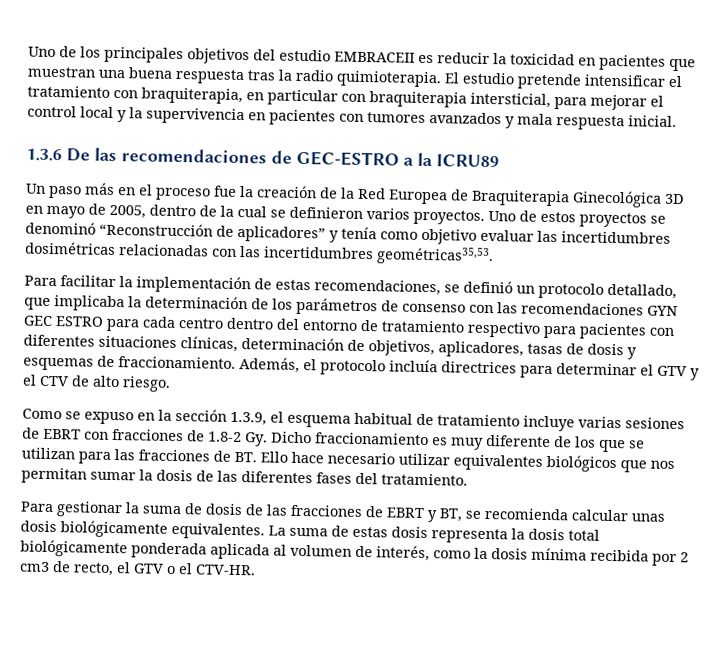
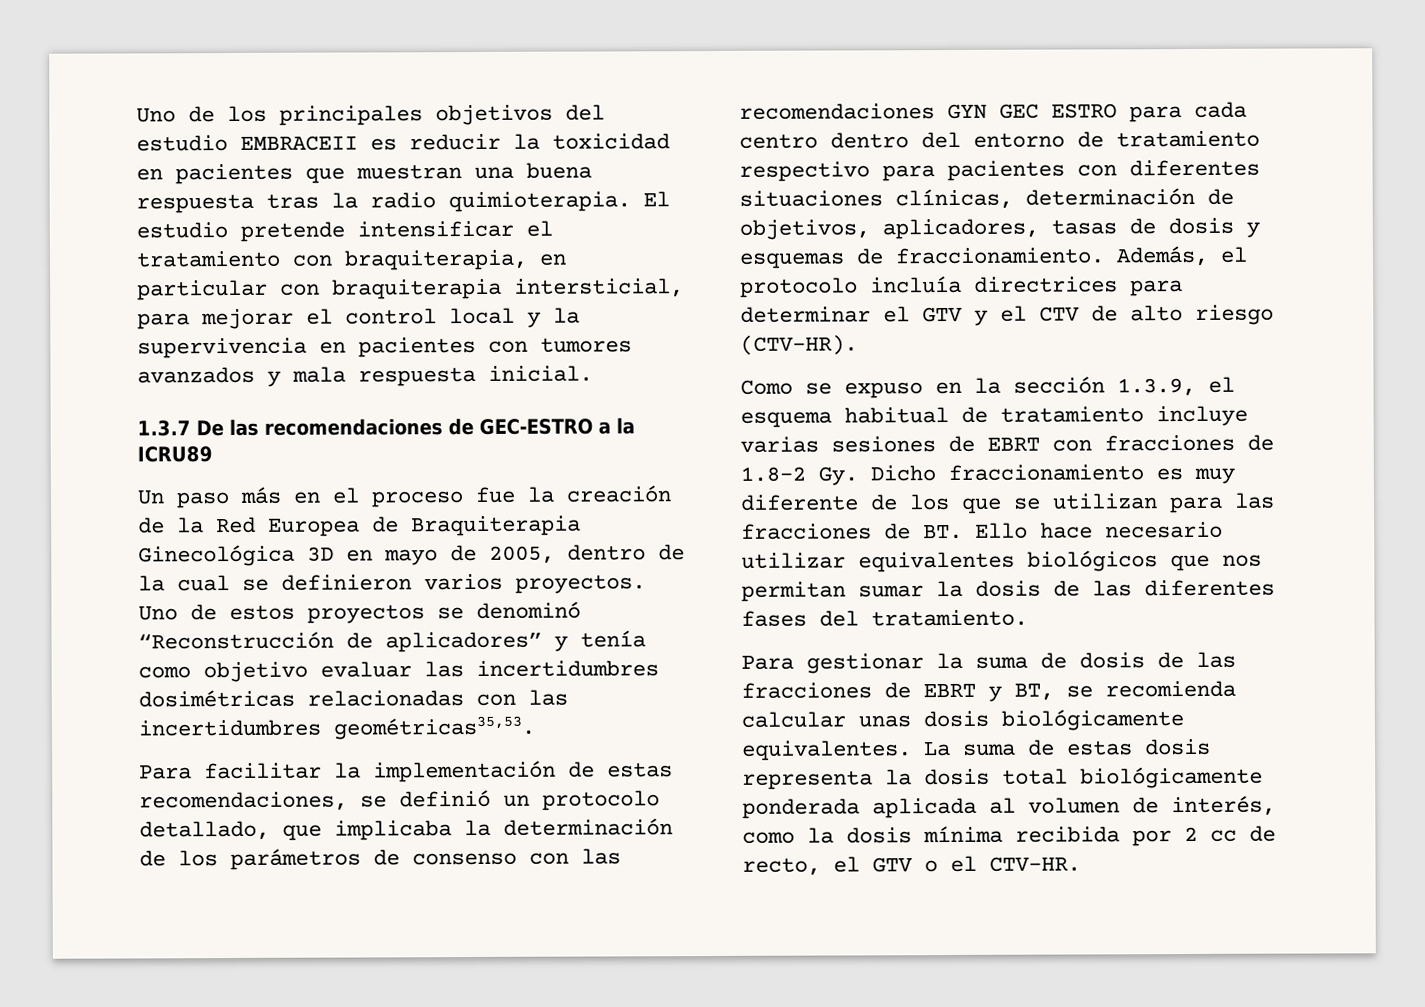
[26,148,62,162] 1.3.6 -> [137,420,191,437] 1.3.7
[122,376,171,392] riesgo. -> [1195,304,1274,325] [740,334,858,355] riesgo (CTV-HR).
[19,561,50,572] cm3 -> [1210,829,1237,842] cc

